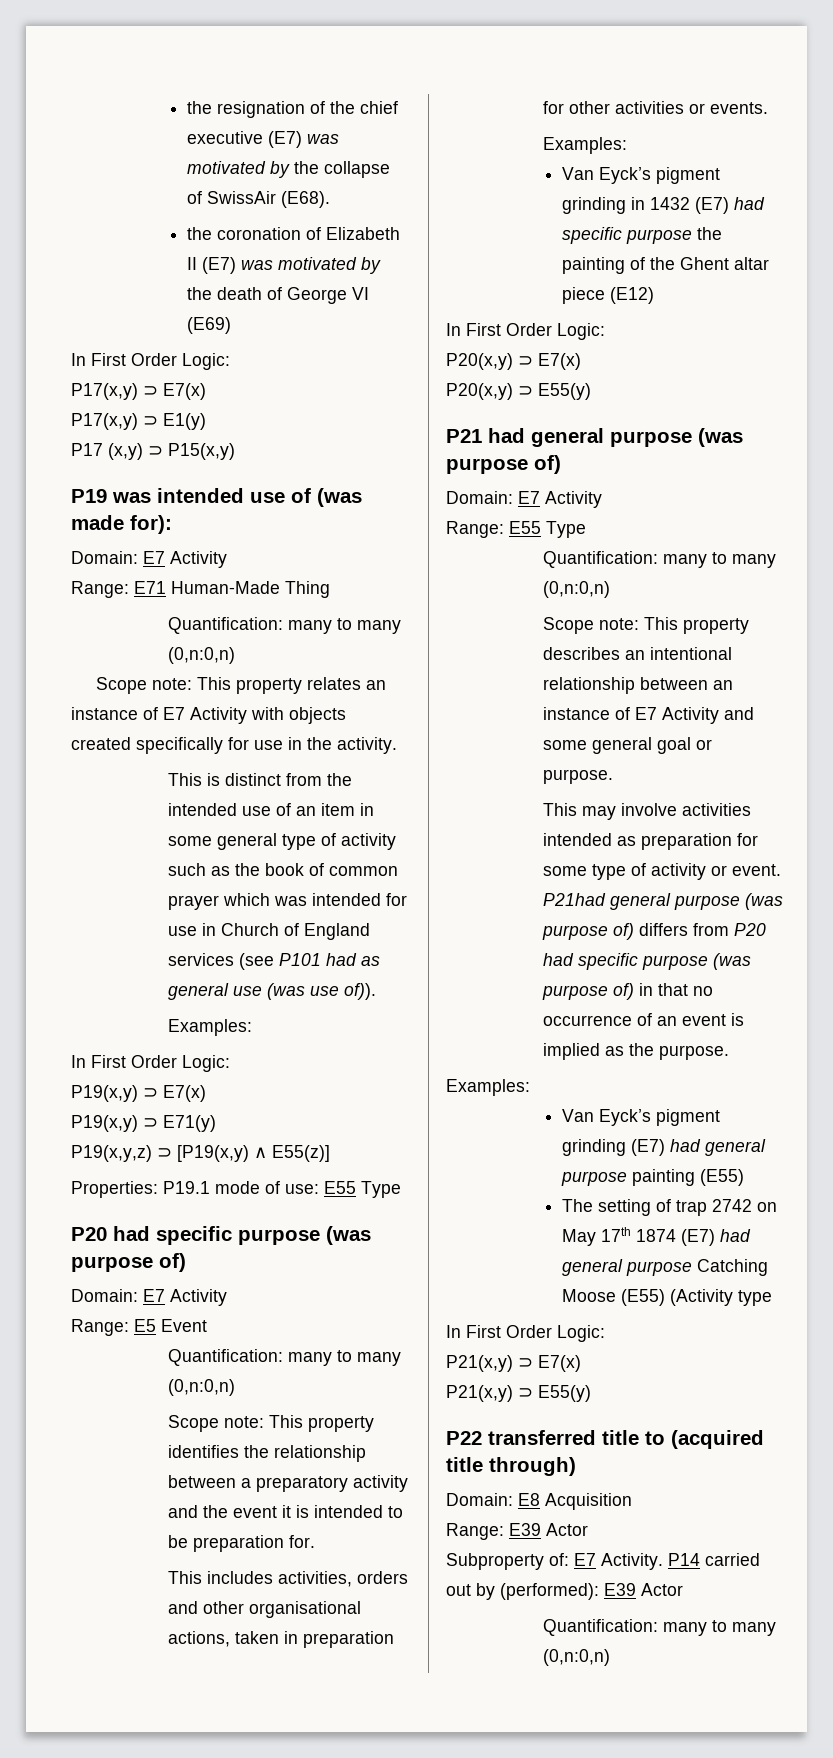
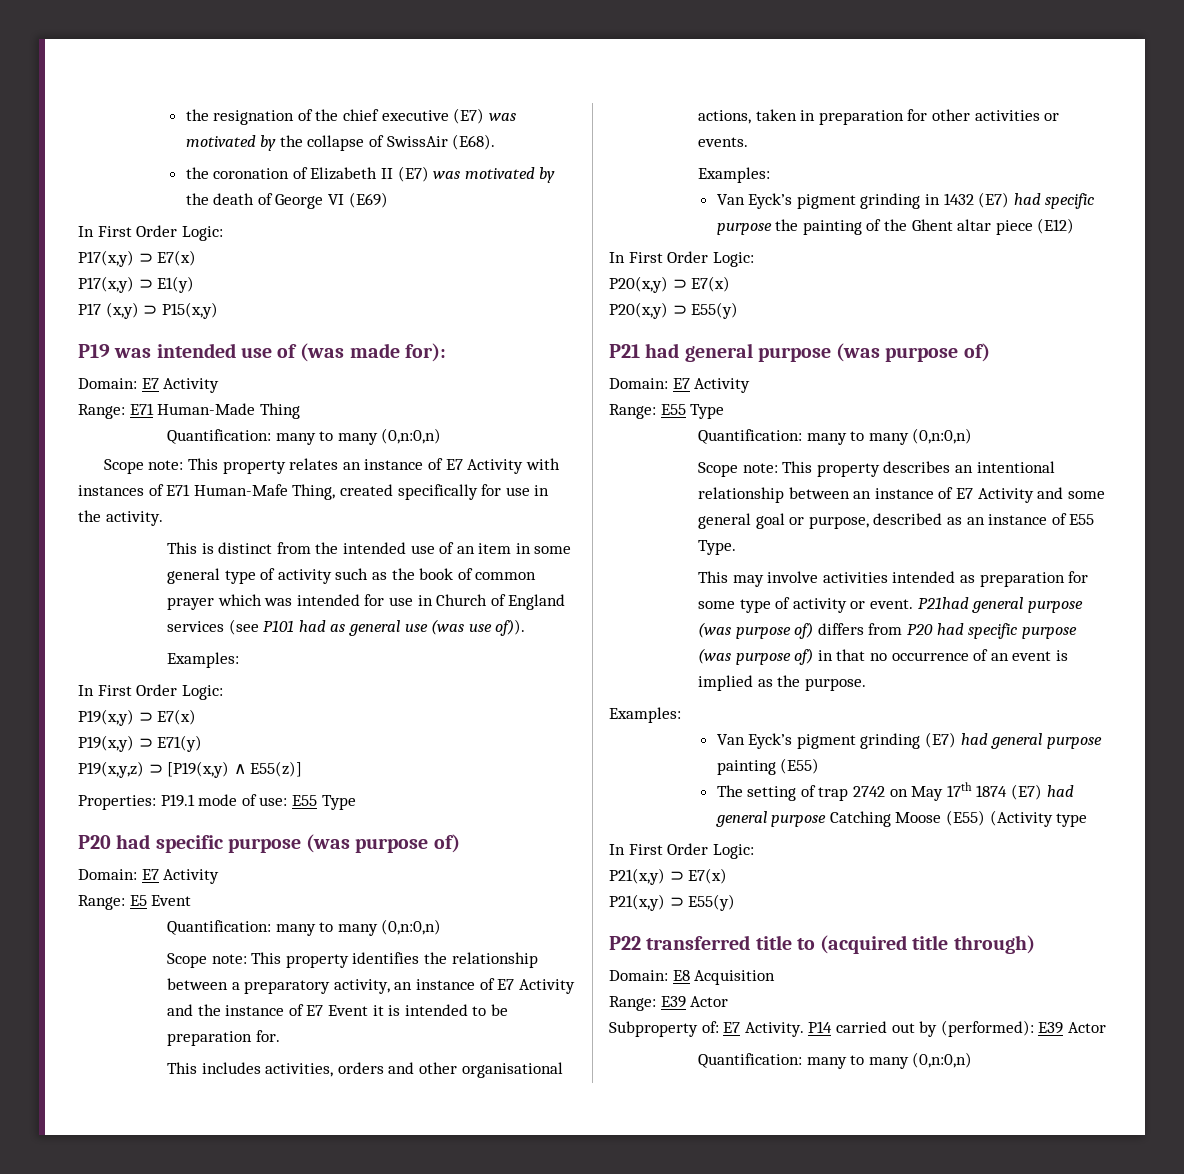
[289,707,346,724] objects -> [78,484,336,500] instances of E71 Human-Mafe Thing,
[352,1475,408,1492] [167,1505,277,1518] activity and the event -> [333,978,575,994] [166,1004,368,1016] activity, an instance of E7 Activity and the instance of E7 Event
[542,769,613,784] purpose. -> [808,513,1095,529] [697,540,736,555] purpose, described as an instance of E55 Type.

